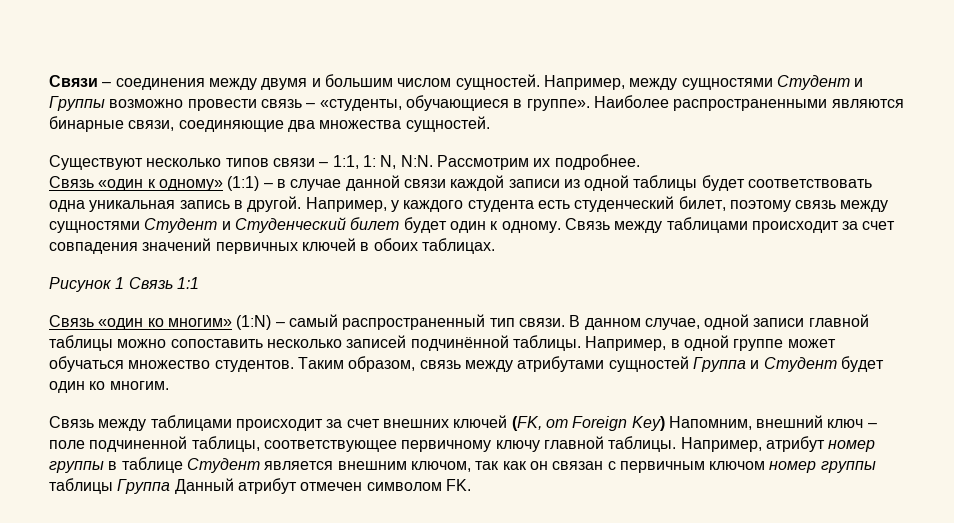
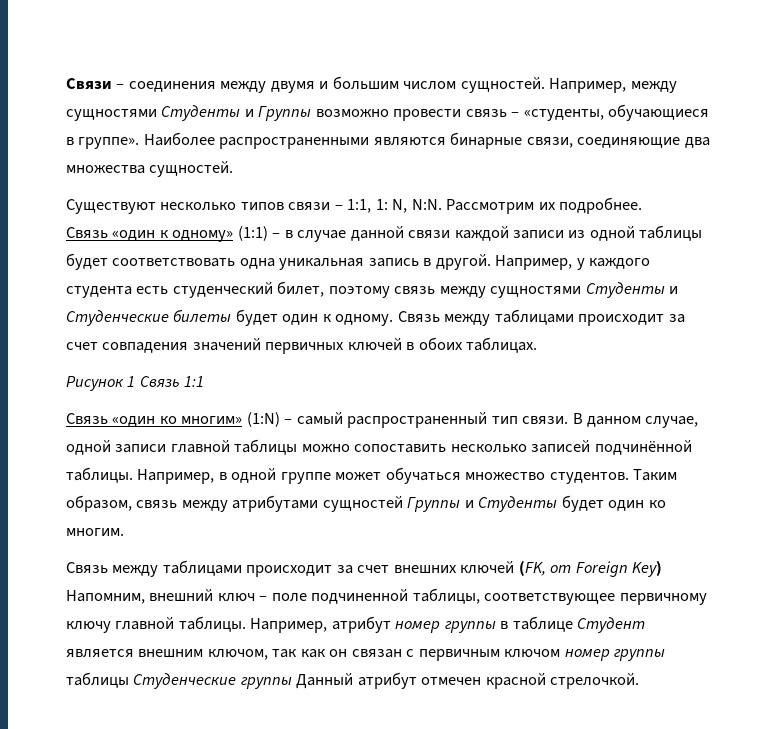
[776,75,850,90] Студент -> [161,105,241,121] Студенты
[144,217,400,233] Студент и Студенческий билет -> [585,282,679,298] [66,309,232,326] Студенты и Студенческие билеты
[692,357,837,372] Группа и Студент -> [407,496,558,512] Группы и Студенты
[117,479,171,494] Группа -> [133,673,292,689] Студенческие группы
[366,479,471,491] символом FK. -> [485,673,640,689] красной стрелочкой.

